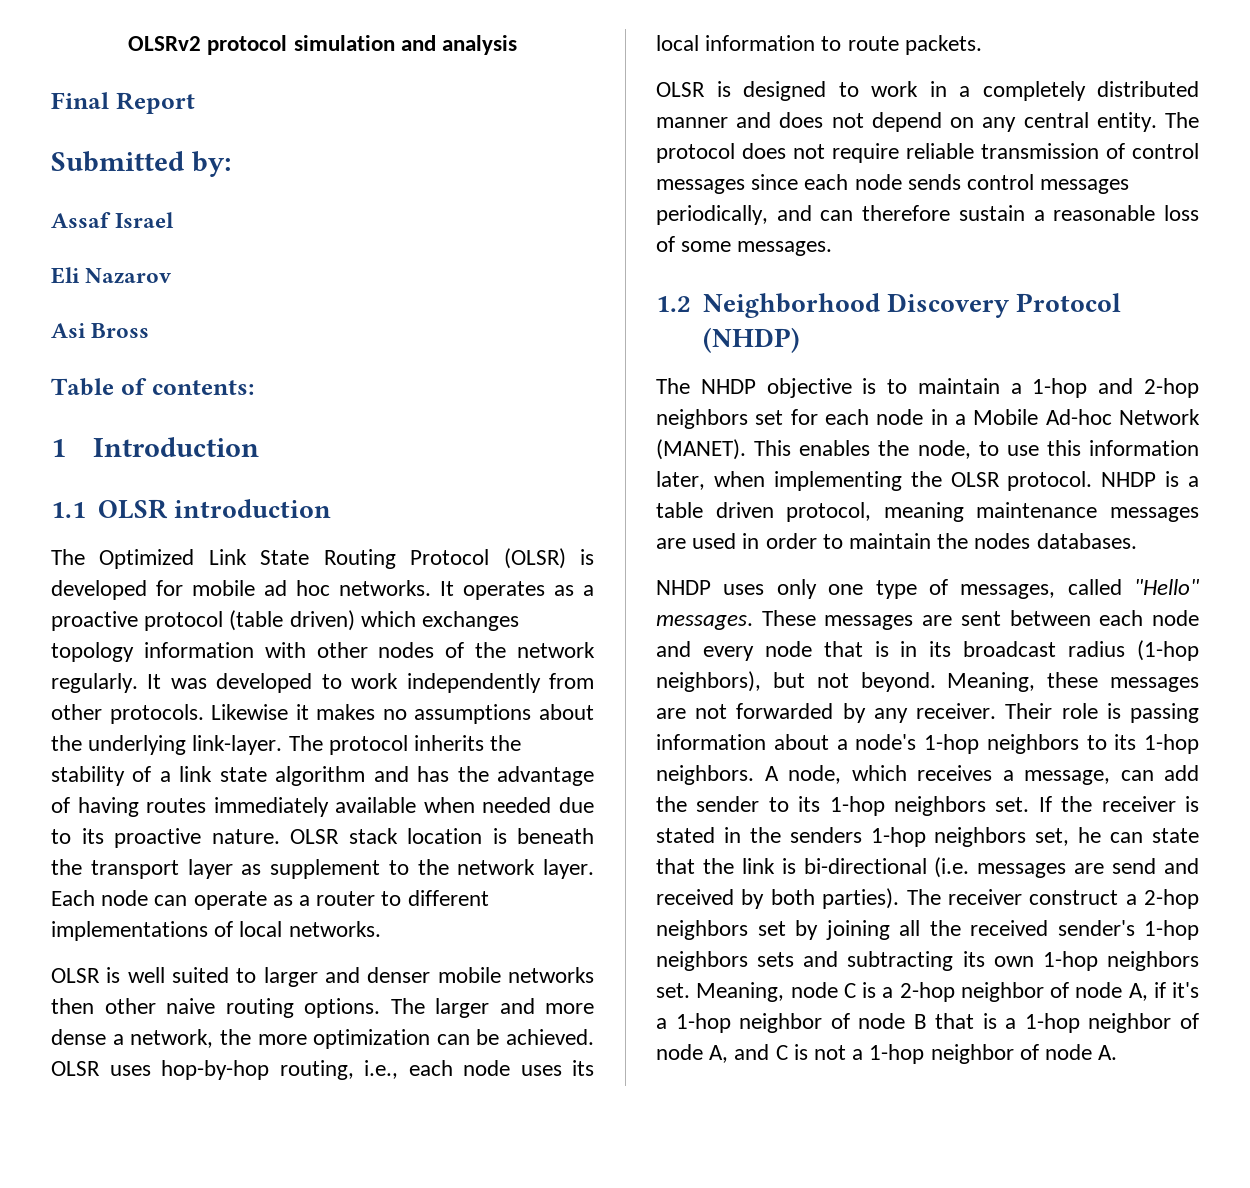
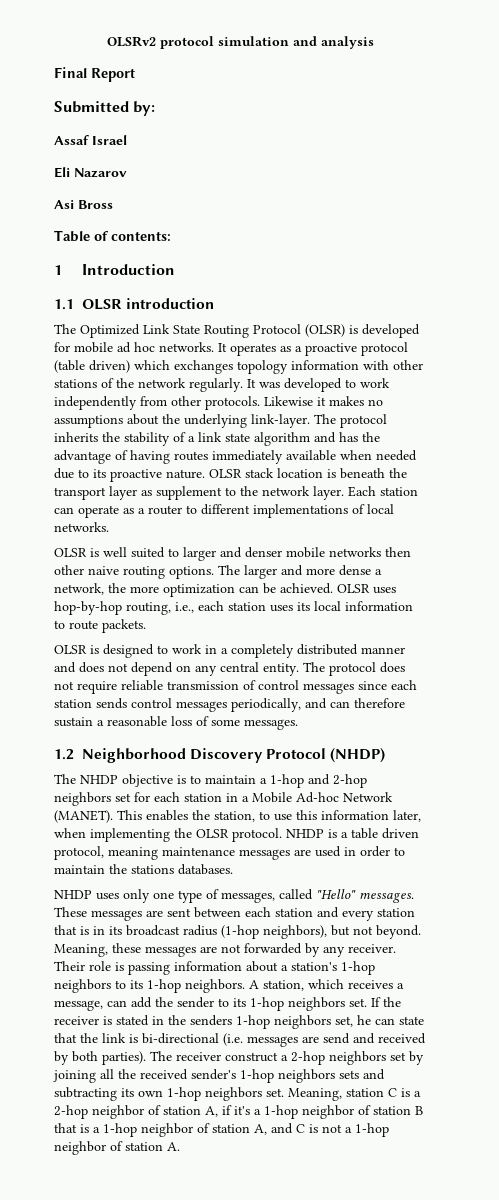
[378,642,435,658] nodes -> [54,379,97,388] stations
[101,890,149,906] node -> [380,487,418,496] station
[463,1060,510,1076] node -> [228,602,266,611] station
[854,174,902,190] node -> [54,699,92,708] station
[876,409,924,425] node -> [184,793,222,802] station
[917,440,971,459] node, -> [214,811,255,822] station,
[974,533,1031,549] nodes -> [131,865,174,874] stations
[1152,610,1199,626] node -> [275,908,313,917] station
[764,641,812,657] node -> [377,908,415,917] station
[855,734,917,750] node's -> [291,962,337,971] station's
[788,765,841,784] node, -> [263,980,304,991] station,
[790,982,838,998] node -> [346,1088,384,1097] station
[1075,982,1123,998] node -> [163,1106,201,1115] station
[858,1013,906,1029] node -> [373,1106,411,1115] station
[656,1044,703,1060] node -> [212,1124,250,1133] station
[1045,1044,1093,1060] node -> [125,1142,163,1151] station

